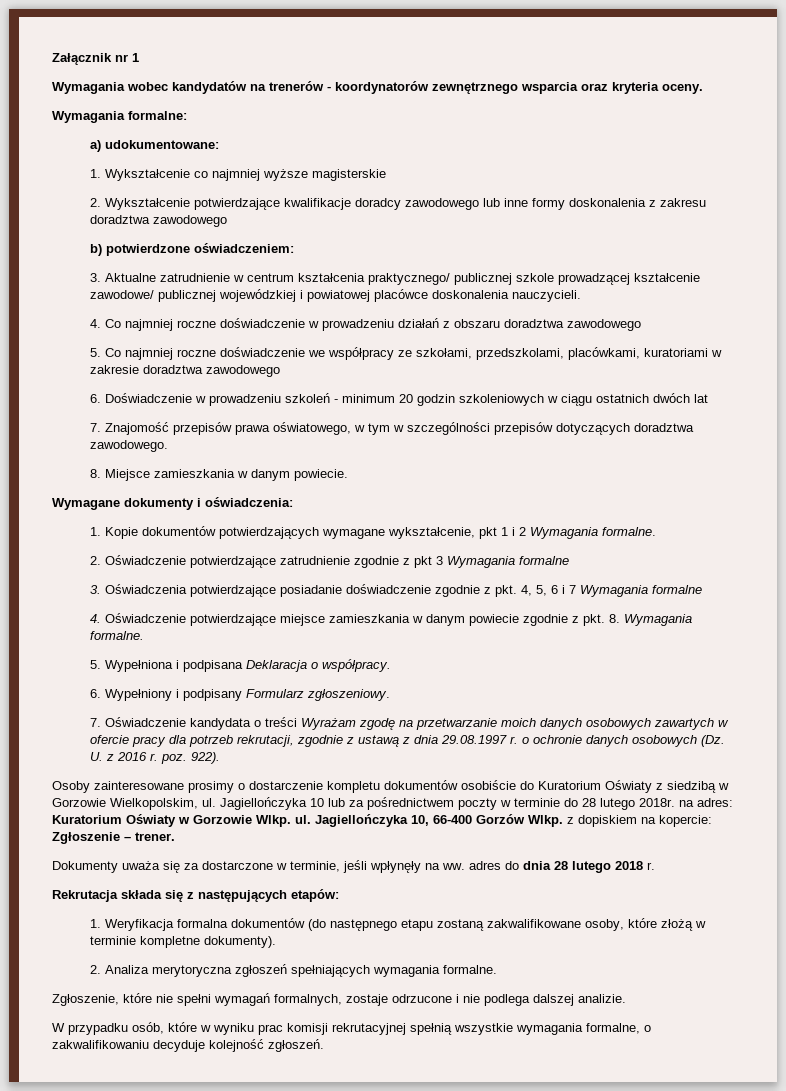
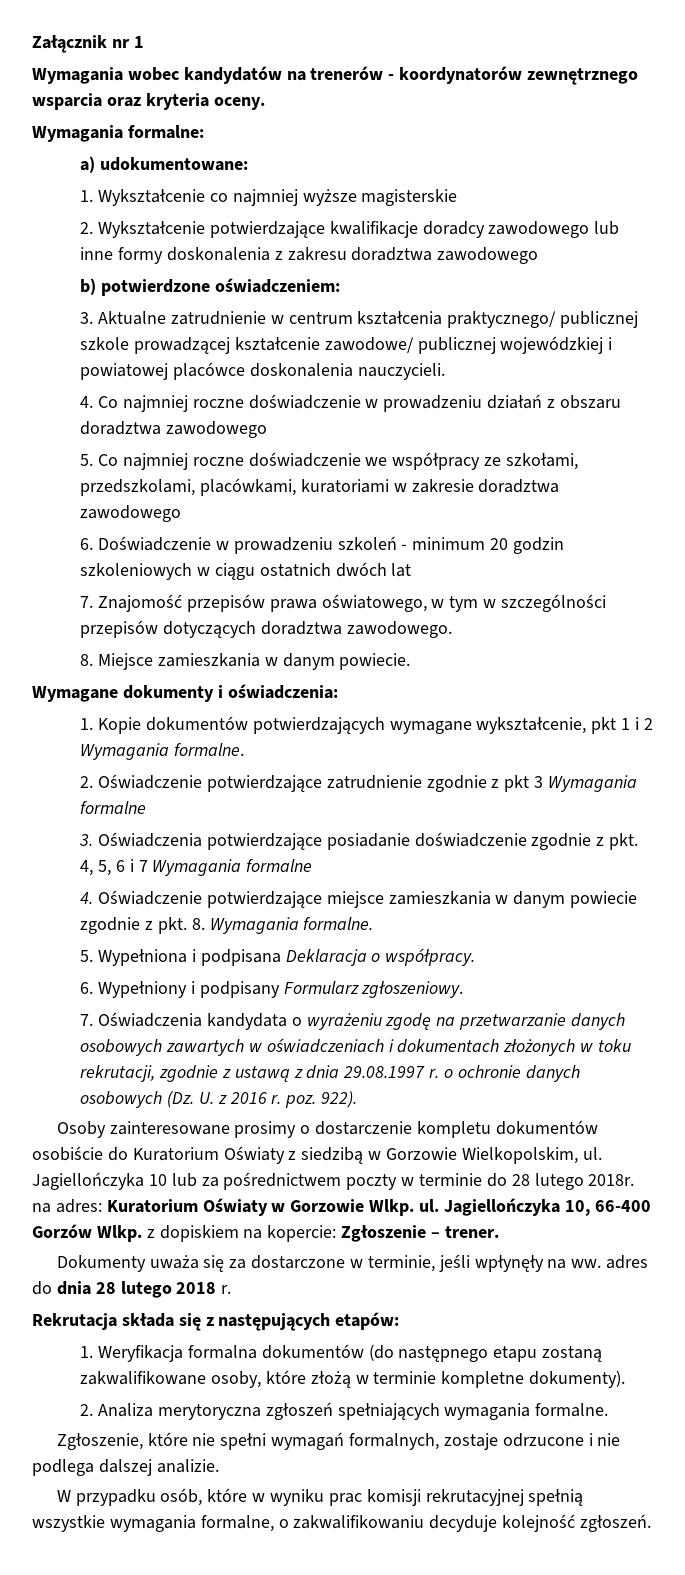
[104,717,186,727] Oświadczenie -> [97,1012,202,1027] Oświadczenia
[264,717,356,730] treści Wyrażam -> [306,1013,382,1030] wyrażeniu
[500,718,536,727] moich -> (567, 1021) none
[89,735,233,747] ofercie pracy dla potrzeb -> [266,1038,632,1056] oświadczeniach i dokumentach złożonych w toku

